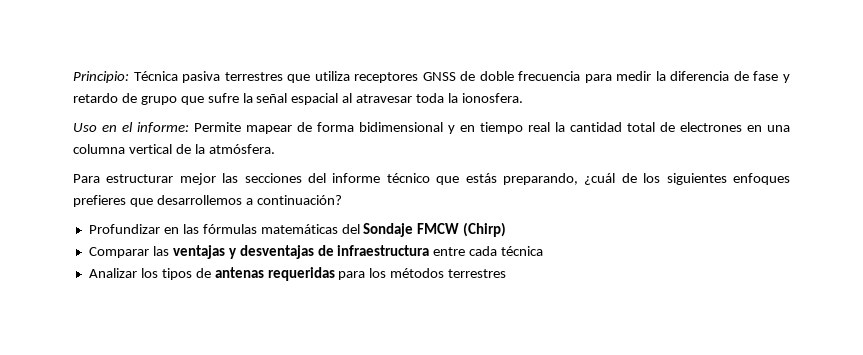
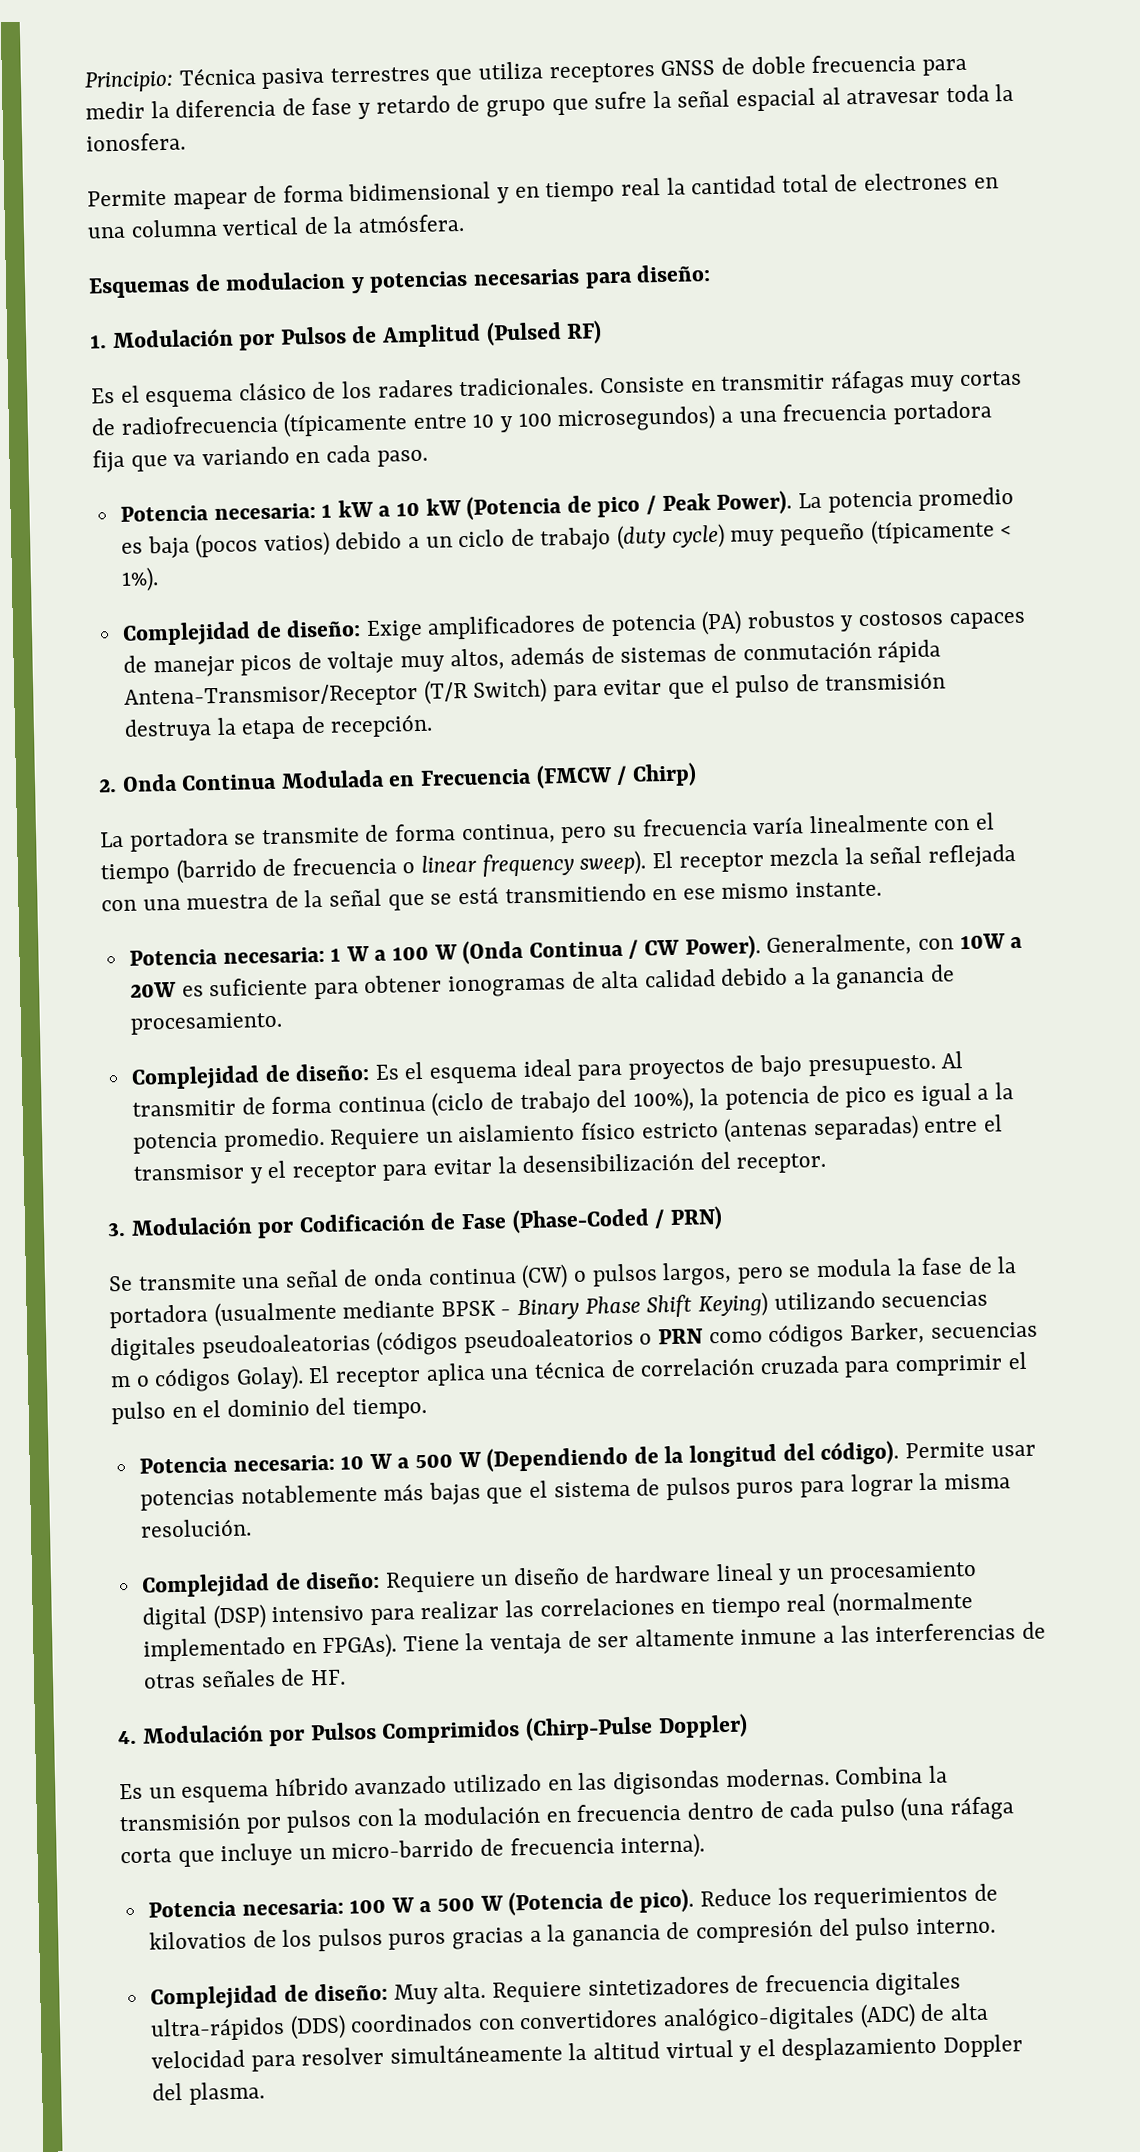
[73,122,189,133] Uso en el informe: -> (186, 142) none
[73,173,790,185] [73,195,342,207] [88,222,507,237] [88,245,544,259] [88,267,507,281] Para estructurar mejor las secciones del informe técnico que estás preparando, ¿cuál de los siguientes enfoques prefieres que desarrollemos a continuación? // Profundizar en las fórmulas matemáticas del Sondaje FMCW (Chirp) // Comparar las ventajas y desventajas de infraestructura entre cada técnica // Analizar los tipos de antenas requeridas para los métodos terrestres -> [88,264,712,299] [90,320,603,351] [91,370,1022,408] [91,400,992,438] [92,444,428,473] [119,486,1015,522] [120,518,1013,559] [120,567,159,592] [121,609,1026,646] [122,639,942,678] [123,671,947,710] [123,713,434,742] [98,762,697,793] [100,812,995,852] [100,844,1016,885] [101,880,882,912] [128,933,1024,966] [129,964,955,1000] [129,1011,283,1035] [130,1051,964,1090] [131,1082,1014,1117] [132,1114,1004,1154] [132,1151,827,1184] [107,1205,723,1239] [108,1256,1018,1292] [109,1290,989,1329] [110,1321,1038,1362] [110,1351,1027,1393] [111,1397,428,1425] [138,1440,1036,1474] [139,1472,1011,1511] [139,1518,252,1538] [140,1560,977,1598] [141,1590,974,1631] [142,1621,1046,1662] [142,1668,346,1689] [118,1713,748,1747] [119,1765,948,1803] [119,1796,1015,1834] [120,1833,706,1868] [147,1883,998,1918] [148,1917,996,1952] [149,1971,962,2010] [149,2002,989,2042] [150,2034,1024,2072] [151,2081,265,2105] Esquemas de modulacion y potencias necesarias para diseño: // 1. Modulación por Pulsos de Amplitud (Pulsed RF) // Es el esquema clásico de los radares tradicionales. Consiste en transmitir ráfagas muy cortas de radiofrecuencia (típicamente entre 10 y 100 microsegundos) a una frecuencia portadora fija que va variando en cada paso. // Potencia necesaria: 1 kW a 10 kW (Potencia de pico / Peak Power). La potencia promedio es baja (pocos vatios) debido a un ciclo de trabajo (duty cycle) muy pequeño (típicamente < 1%). // Complejidad de diseño: Exige amplificadores de potencia (PA) robustos y costosos capaces de manejar picos de voltaje muy altos, además de sistemas de conmutación rápida Antena-Transmisor/Receptor (T/R Switch) para evitar que el pulso de transmisión destruya la etapa de recepción. // 2. Onda Continua Modulada en Frecuencia (FMCW / Chirp) // La portadora se transmite de forma continua, pero su frecuencia varía linealmente con el tiempo (barrido de frecuencia o linear frequency sweep). El receptor mezcla la señal reflejada con una muestra de la señal que se está transmitiendo en ese mismo instante. // Potencia necesaria: 1 W a 100 W (Onda Continua / CW Power). Generalmente, con 10W a 20W es suficiente para obtener ionogramas de alta calidad debido a la ganancia de procesamiento. // Complejidad de diseño: Es el esquema ideal para proyectos de bajo presupuesto. Al transmitir de forma continua (ciclo de trabajo del 100%), la potencia de pico es igual a la potencia promedio. Requiere un aislamiento físico estricto (antenas separadas) entre el transmisor y el receptor para evitar la desensibilización del receptor. // 3. Modulación por Codificación de Fase (Phase-Coded / PRN) // Se transmite una señal de onda continua (CW) o pulsos largos, pero se modula la fase de la portadora (usualmente mediante BPSK - Binary Phase Shift Keying) utilizando secuencias digitales pseudoaleatorias (códigos pseudoaleatorios o PRN como códigos Barker, secuencias m o códigos Golay). El receptor aplica una técnica de correlación cruzada para comprimir el pulso en el dominio del tiempo. // Potencia necesaria: 10 W a 500 W (Dependiendo de la longitud del código). Permite usar potencias notablemente más bajas que el sistema de pulsos puros para lograr la misma resolución. // Complejidad de diseño: Requiere un diseño de hardware lineal y un procesamiento digital (DSP) intensivo para realizar las correlaciones en tiempo real (normalmente implementado en FPGAs). Tiene la ventaja de ser altamente inmune a las interferencias de otras señales de HF. // 4. Modulación por Pulsos Comprimidos (Chirp-Pulse Doppler) // Es un esquema híbrido avanzado utilizado en las digisondas modernas. Combina la transmisión por pulsos con la modulación en frecuencia dentro de cada pulso (una ráfaga corta que incluye un micro-barrido de frecuencia interna). // Potencia necesaria: 100 W a 500 W (Potencia de pico). Reduce los requerimientos de kilovatios de los pulsos puros gracias a la ganancia de compresión del pulso interno. // Complejidad de diseño: Muy alta. Requiere sintetizadores de frecuencia digitales ultra-rápidos (DDS) coordinados con convertidores analógico-digitales (ADC) de alta velocidad para resolver simultáneamente la altitud virtual y el desplazamiento Doppler del plasma.

